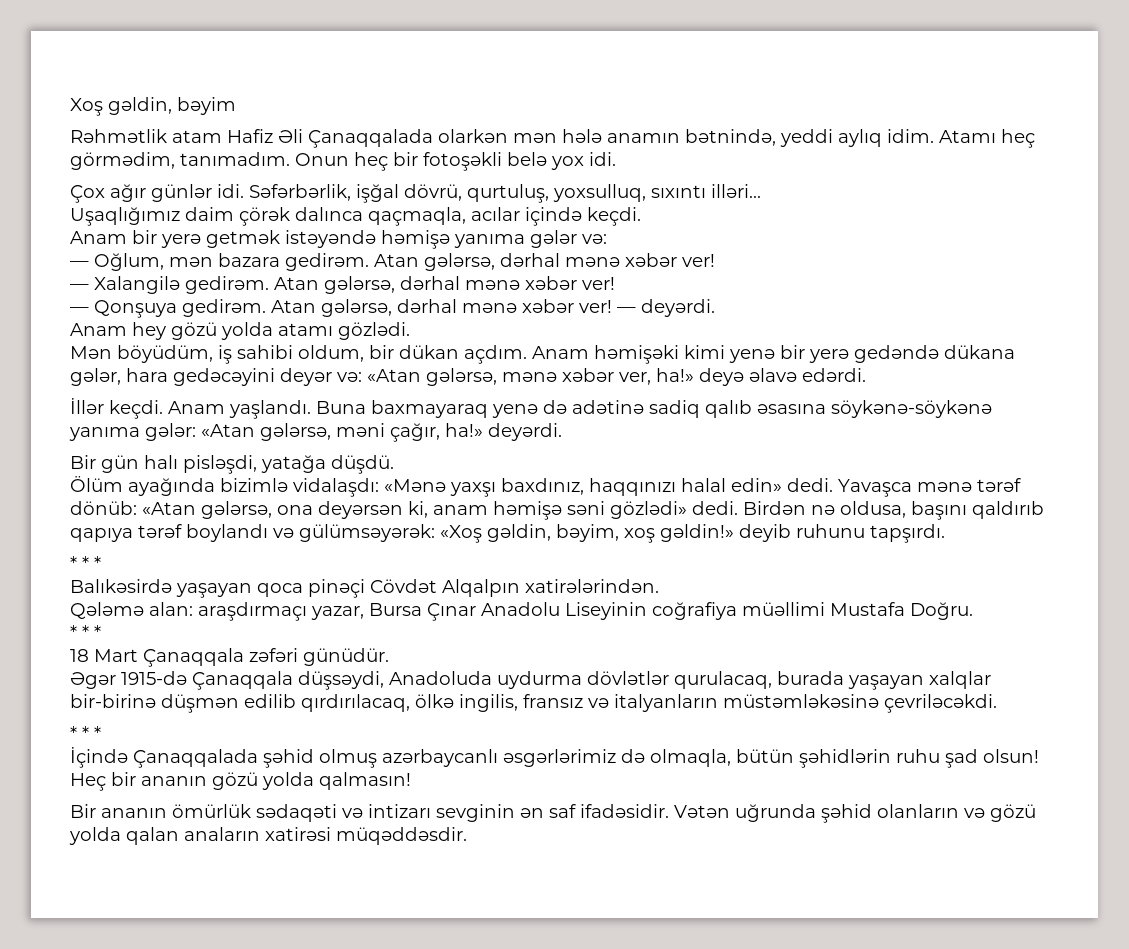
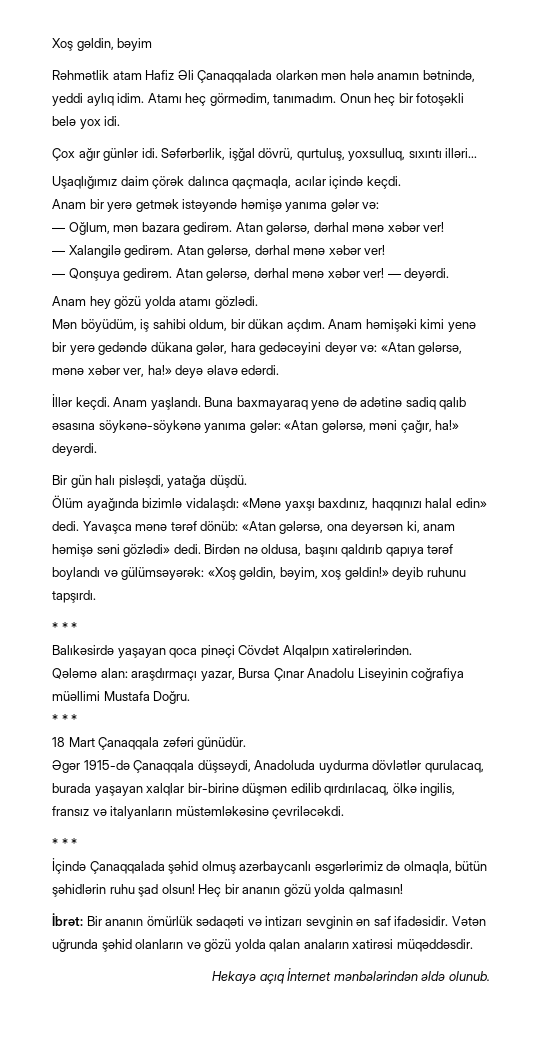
(411, 781) none -> [52,913,83,926] İbrət:
(467, 836) none -> [212,968,490,984] // Hekayə açıq İnternet mənbələrindən əldə olunub.

